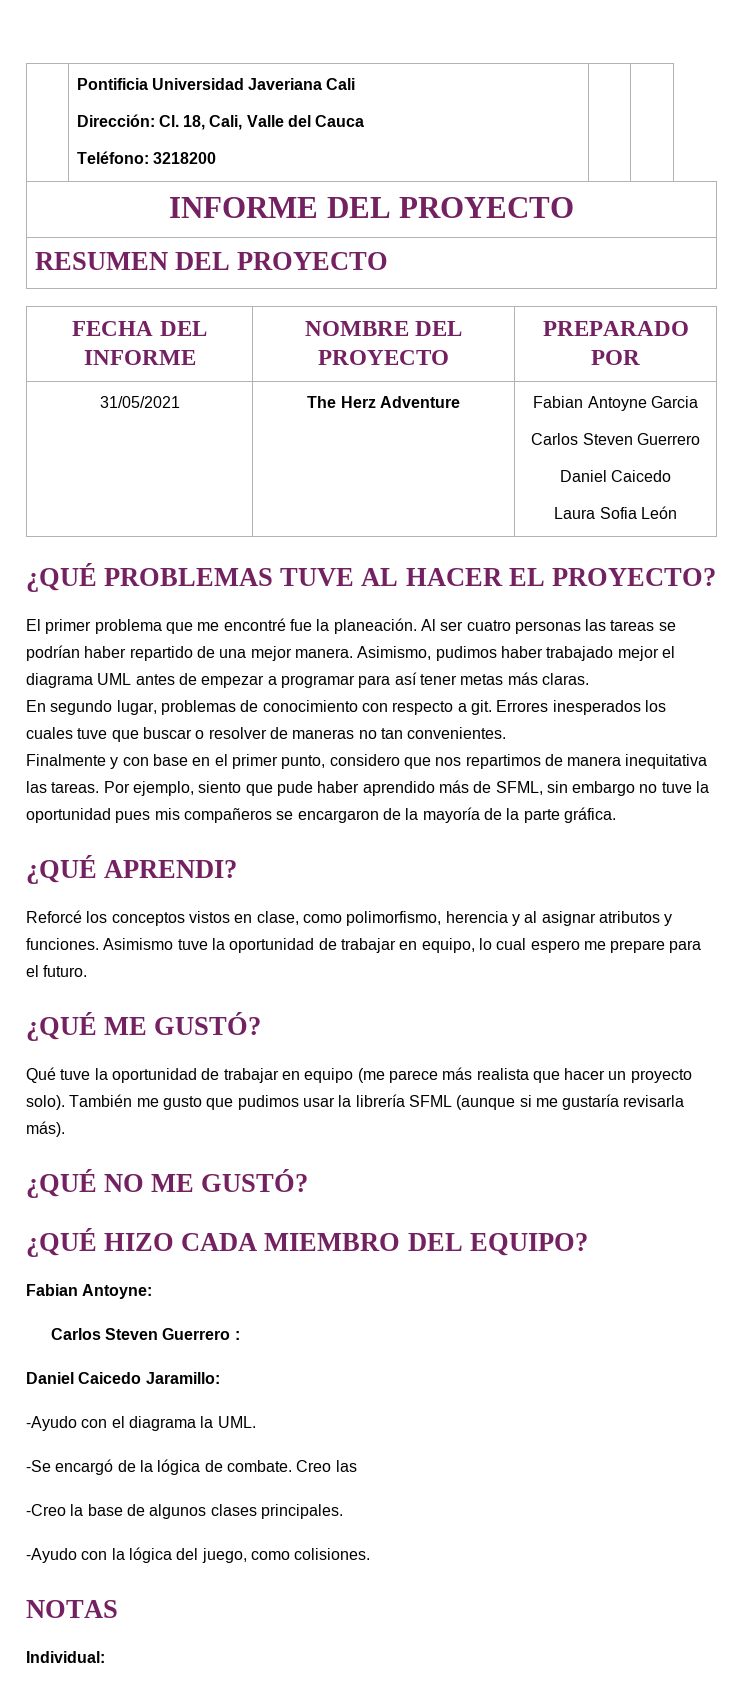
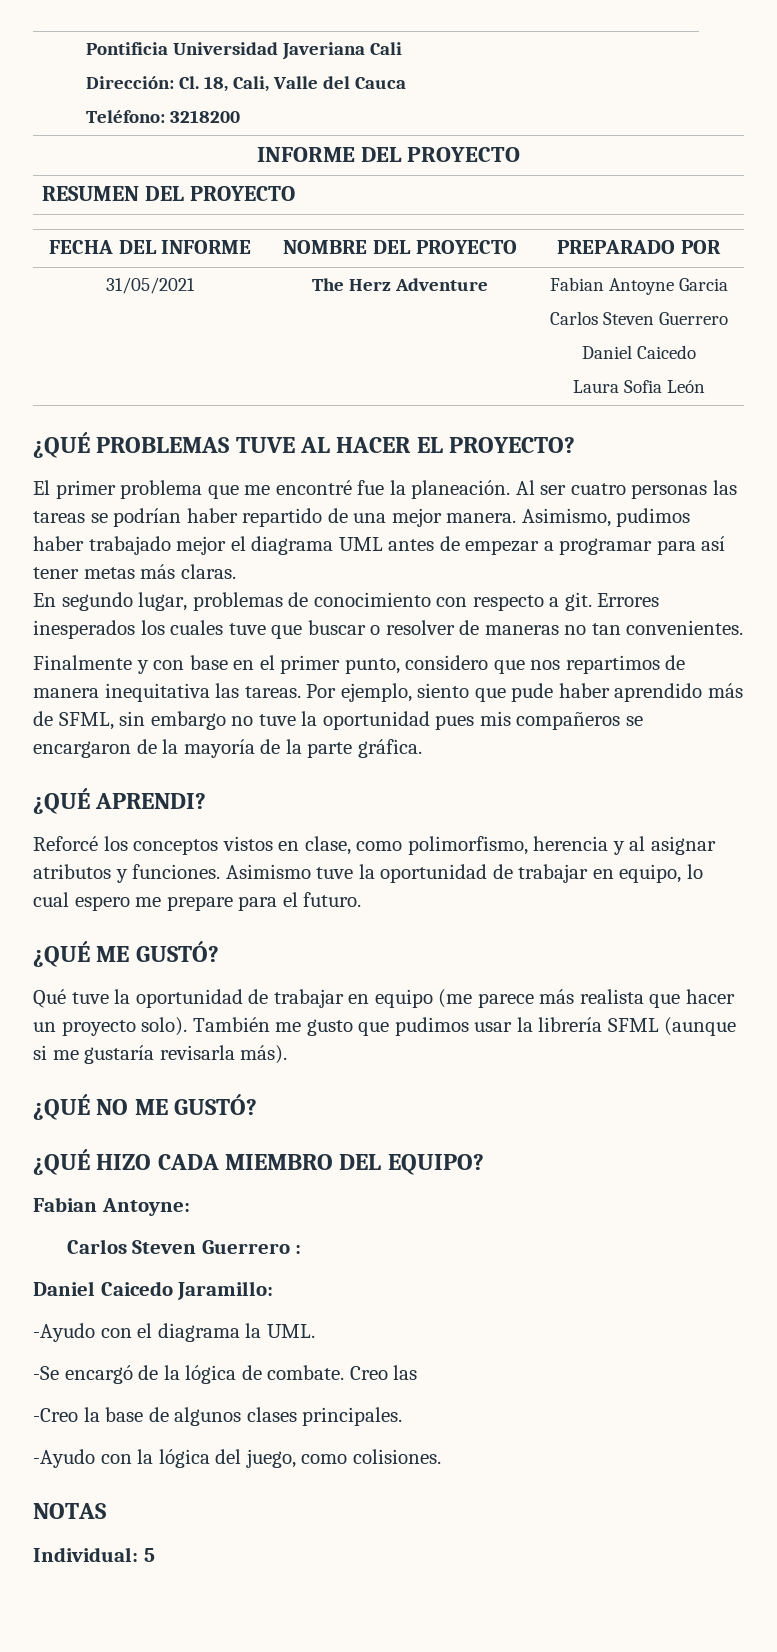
(105, 1657) none -> [143,1548,155,1562] 5

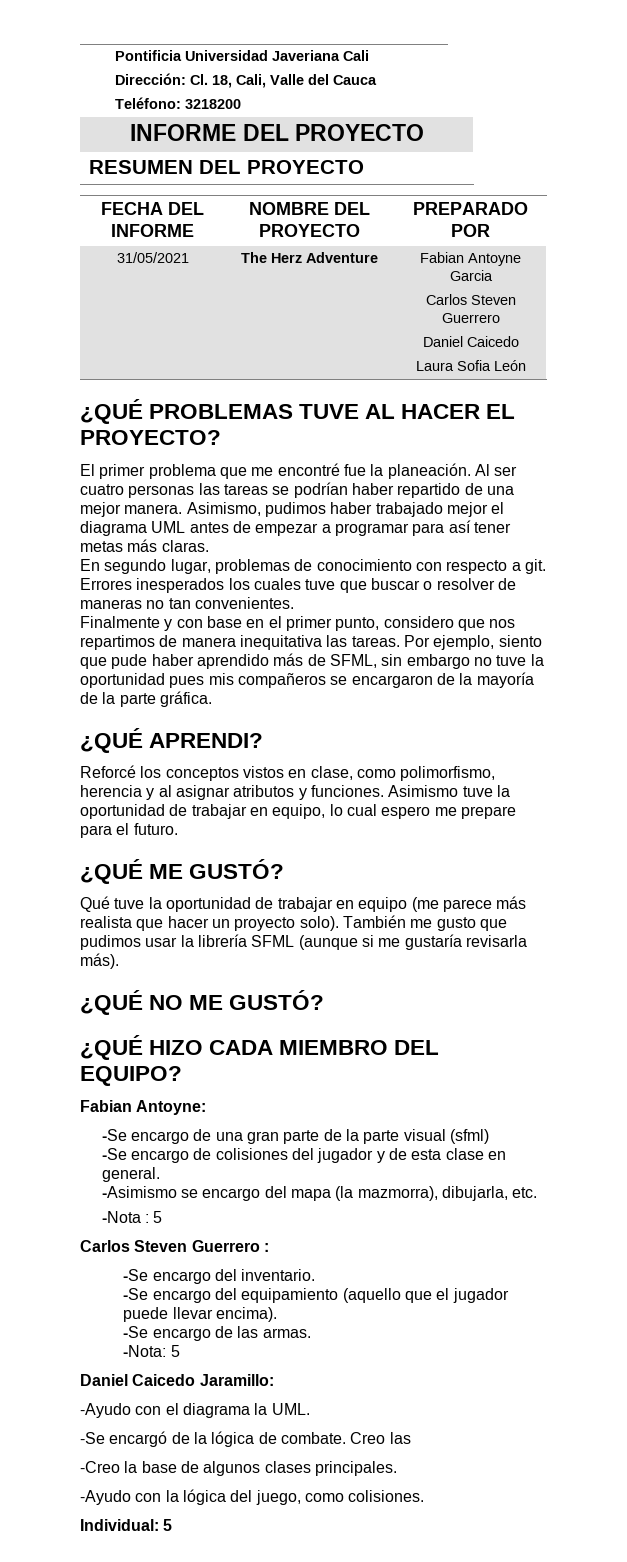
[66,1239,302,1254] Carlos Steven Guerrero : -> [101,1129,489,1144] [101,1148,506,1163] [101,1167,160,1182] [101,1186,538,1201] [101,1211,163,1223] [80,1240,269,1252] [123,1269,316,1284] [123,1288,509,1303] [123,1307,278,1322] [123,1326,311,1341] [123,1345,180,1357] -Se encargo de una gran parte de la parte visual (sfml) // -Se encargo de colisiones del jugador y de esta clase en general. // -Asimismo se encargo del mapa (la mazmorra), dibujarla, etc. // -Nota : 5 // Carlos Steven Guerrero : // -Se encargo del inventario. // -Se encargo del equipamiento (aquello que el jugador puede llevar encima). // -Se encargo de las armas. // -Nota: 5
[33,1503,106,1519] // NOTAS -> (425, 1496) none

